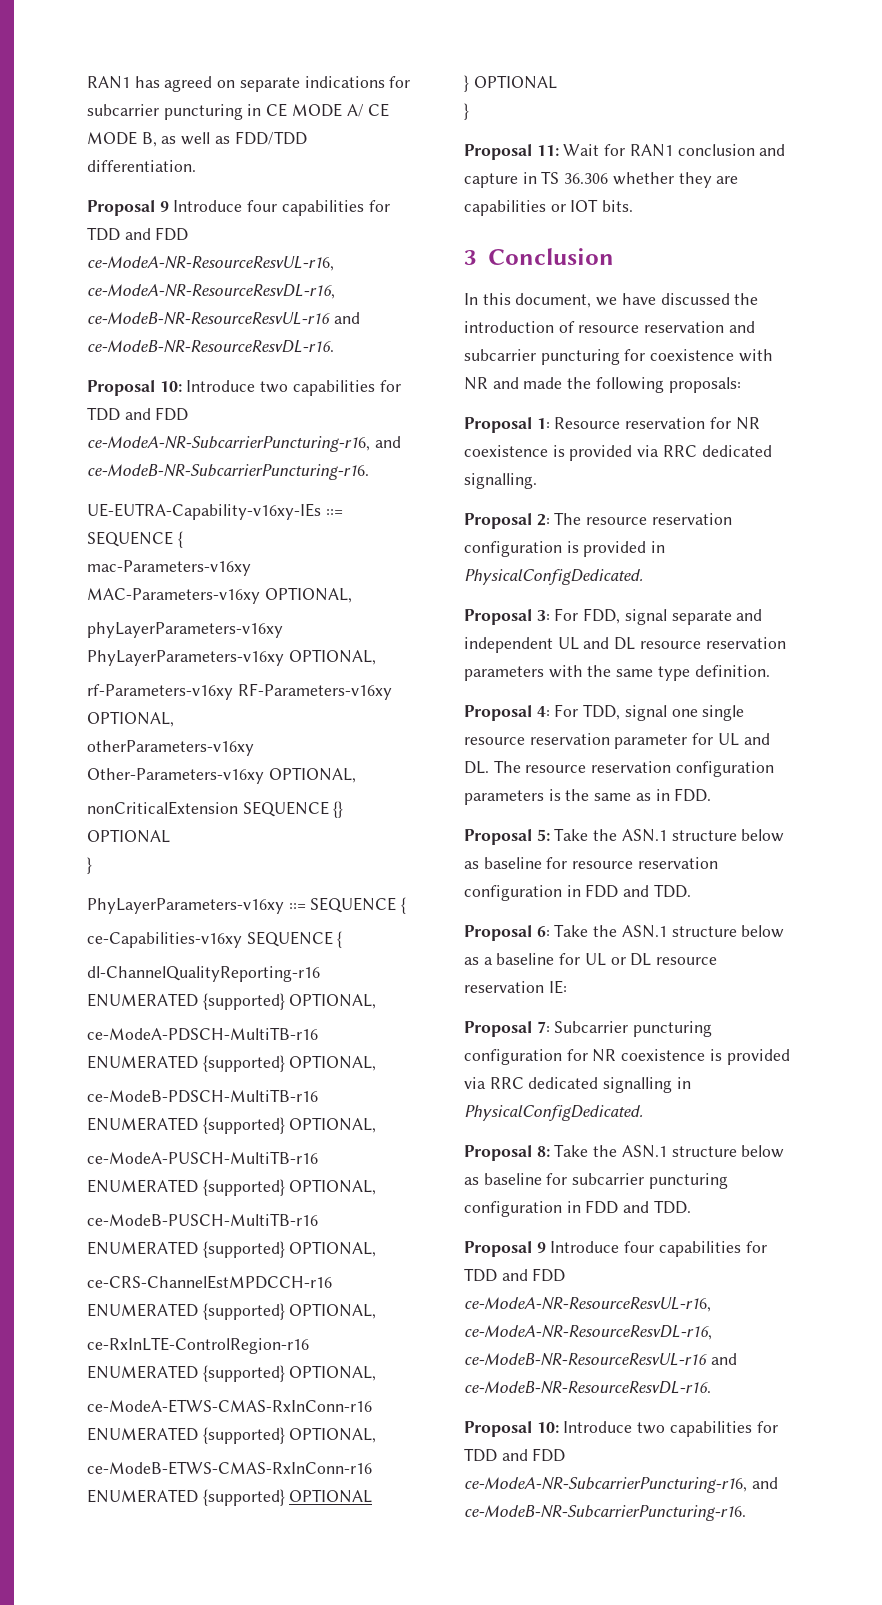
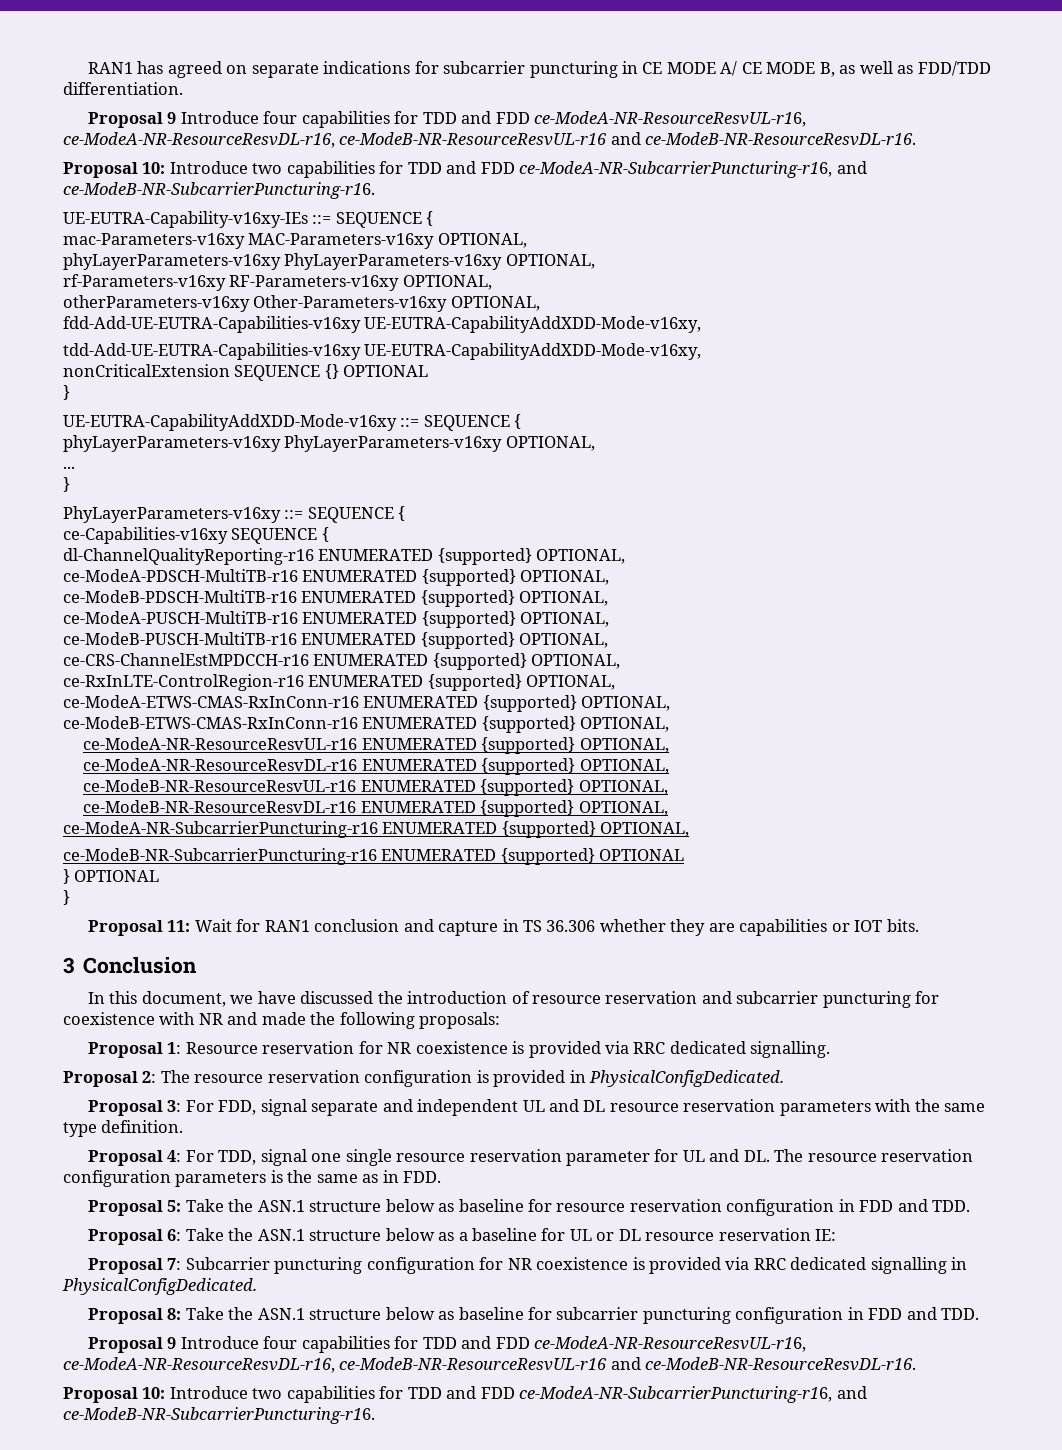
(356, 775) none -> [63,316,702,333] [63,343,702,360] // fdd-Add-UE-EUTRA-Capabilities-v16xy UE-EUTRA-CapabilityAddXDD-Mode-v16xy, // tdd-Add-UE-EUTRA-Capabilities-v16xy UE-EUTRA-CapabilityAddXDD-Mode-v16xy,
(92, 865) none -> [63,414,522,431] [63,435,595,452] [63,466,75,469] [63,477,70,492] // UE-EUTRA-CapabilityAddXDD-Mode-v16xy ::= SEQUENCE { // phyLayerParameters-v16xy PhyLayerParameters-v16xy OPTIONAL, // ... // }
(285, 1497) none -> [580,717,670,732] [83,737,669,754] [83,758,669,775] [83,779,668,796] [83,800,668,817] [63,821,690,838] [63,848,595,865] OPTIONAL, // ce-ModeA-NR-ResourceResvUL-r16 ENUMERATED {supported} OPTIONAL, // ce-ModeA-NR-ResourceResvDL-r16 ENUMERATED {supported} OPTIONAL, // ce-ModeB-NR-ResourceResvUL-r16 ENUMERATED {supported} OPTIONAL, // ce-ModeB-NR-ResourceResvDL-r16 ENUMERATED {supported} OPTIONAL, // ce-ModeA-NR-SubcarrierPuncturing-r16 ENUMERATED {supported} OPTIONAL, // ce-ModeB-NR-SubcarrierPuncturing-r16 ENUMERATED {supported}

